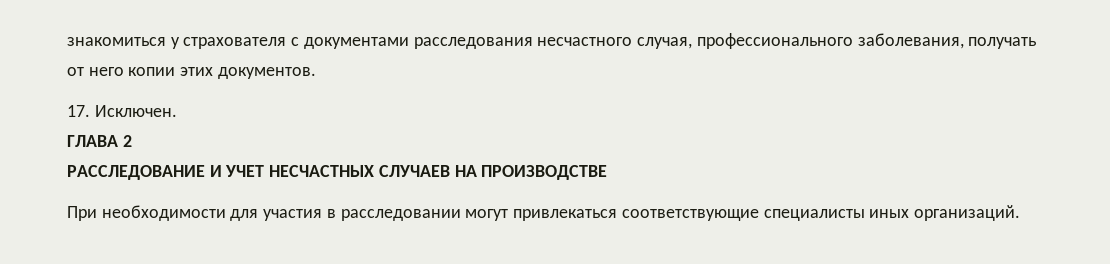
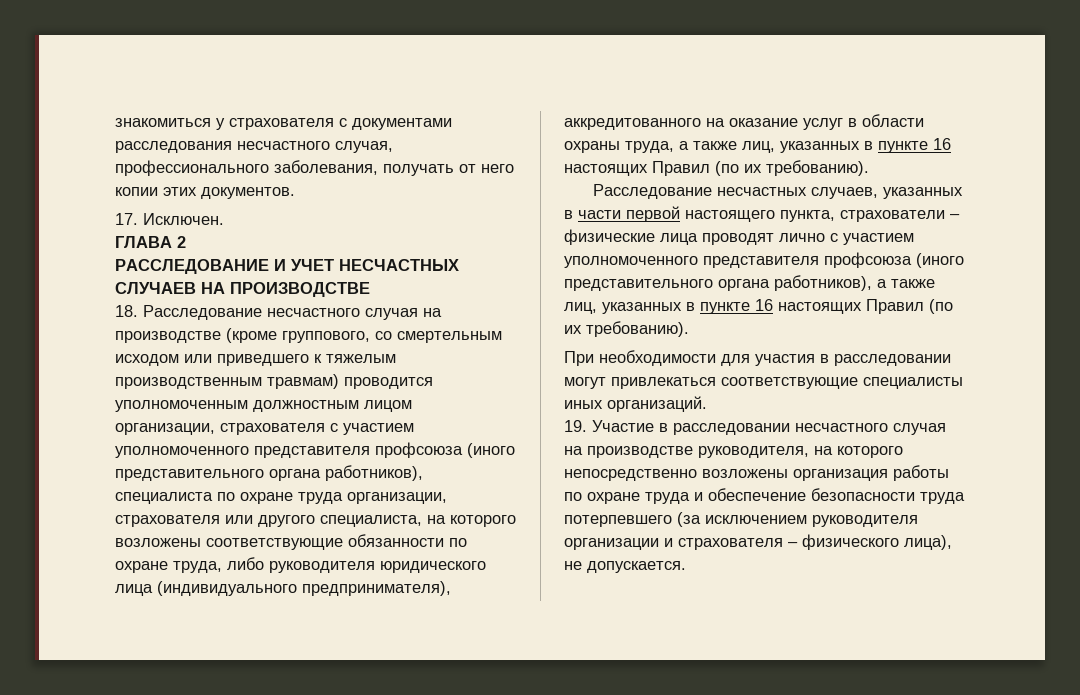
(608, 172) none -> [115,305,442,320] [115,328,502,343] [115,354,396,366] [115,374,433,389] [115,400,412,412] [115,423,414,435] [115,442,515,458] [115,465,423,481] [115,492,447,504] [115,515,516,527] [115,534,467,550] [115,557,486,573] [115,581,451,596] [564,114,924,130] [564,138,951,153] [564,160,869,176] [593,184,964,199] [564,206,960,222] [564,229,914,245] [564,252,964,268] [564,275,935,291] [564,299,953,314] [564,321,689,337] // 18. Расследование несчастного случая на производстве (кроме группового, со смертельным исходом или приведшего к тяжелым производственным травмам) проводится уполномоченным должностным лицом организации, страхователя с участием уполномоченного представителя профсоюза (иного представительного органа работников), специалиста по охране труда организации, страхователя или другого специалиста, на которого возложены соответствующие обязанности по охране труда, либо руководителя юридического лица (индивидуального предпринимателя), аккредитованного на оказание услуг в области охраны труда, а также лиц, указанных в пункте 16 настоящих Правил (по их требованию). // Расследование несчастных случаев, указанных в части первой настоящего пункта, страхователи – физические лица проводят лично с участием уполномоченного представителя профсоюза (иного представительного органа работников), а также лиц, указанных в пункте 16 настоящих Правил (по их требованию).
(1020, 213) none -> [564,420,946,435] [564,446,903,458] [564,465,949,481] [564,488,965,504] [564,512,918,527] [564,534,952,550] [564,561,686,573] // 19. Участие в расследовании несчастного случая на производстве руководителя, на которого непосредственно возложены организация работы по охране труда и обеспечение безопасности труда потерпевшего (за исключением руководителя организации и страхователя – физического лица), не допускается.

